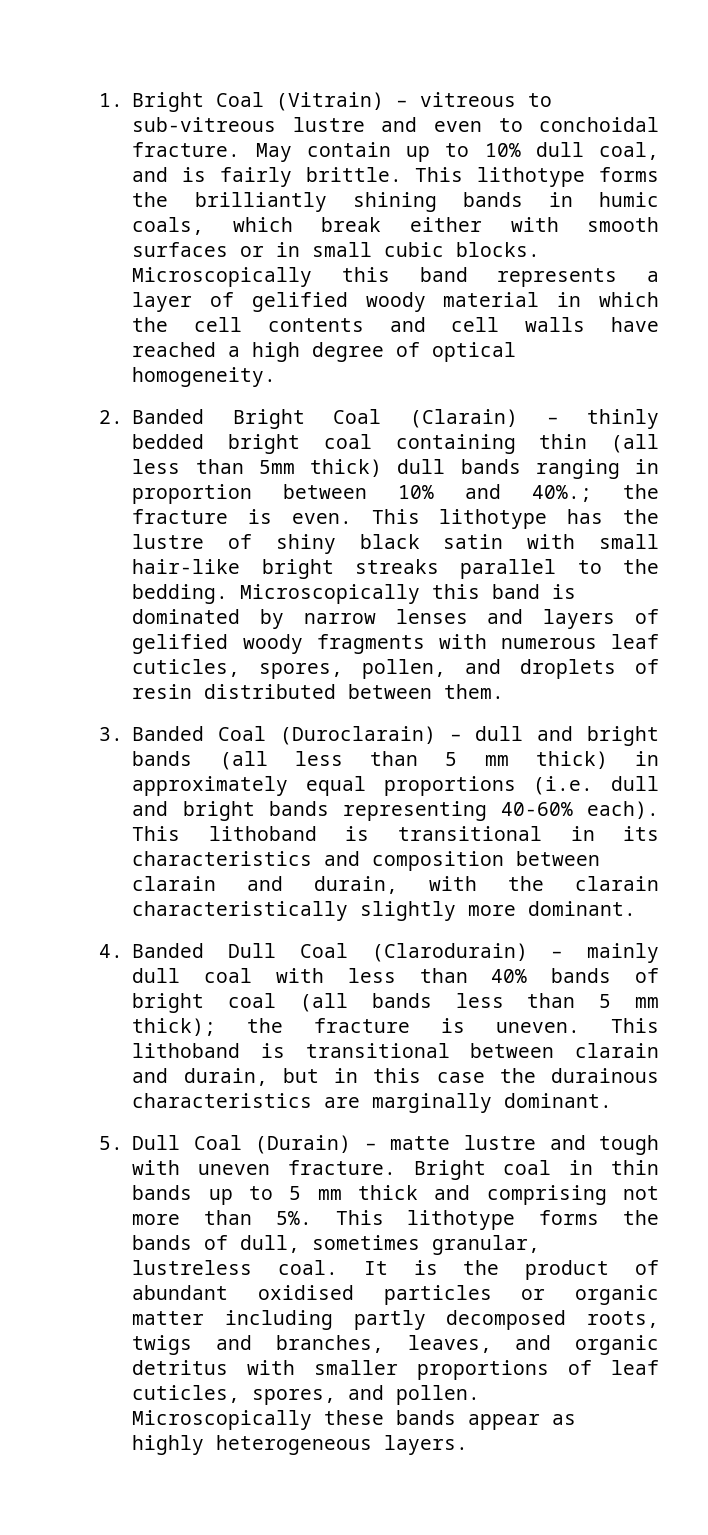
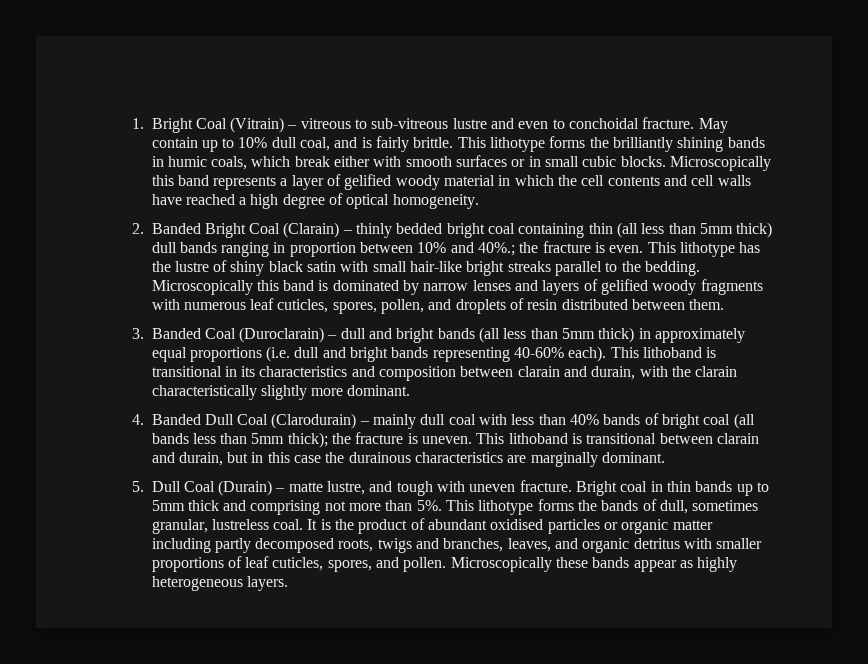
[445,752,509,766] 5 mm -> [562,328,596,339] 5mm
[599,994,660,1008] 5 mm -> [251,433,285,444] 5mm
[463,1135,536,1150] lustre -> [327,481,366,495] lustre,
[289,1186,342,1200] 5 mm -> [151,500,185,511] 5mm

